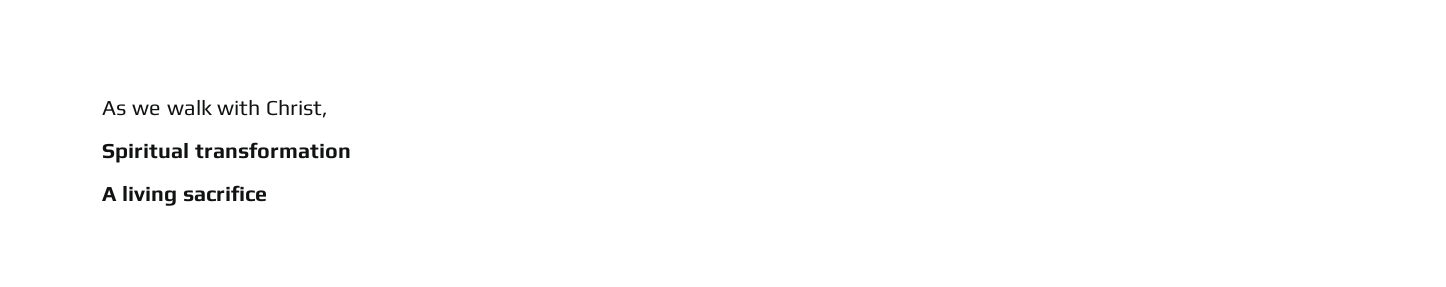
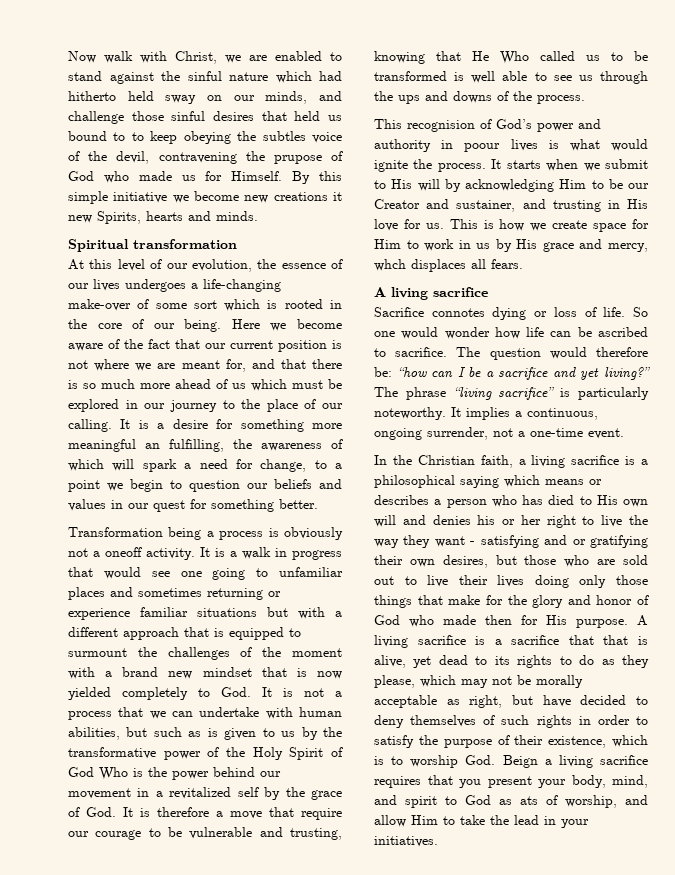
[102,101,161,116] As we -> [68,51,96,63] Now
[102,142,351,163] [102,185,267,206] // Spiritual transformation // A living sacrifice -> [225,51,342,63] [68,71,342,84] [68,91,342,104] [68,111,342,124] [68,131,342,144] [68,151,343,164] [68,171,342,184] [68,191,342,204] [68,211,258,224] [68,239,237,252] [68,259,343,272] [68,279,281,292] [68,299,342,311] [68,319,342,332] [68,339,342,352] [68,359,342,372] [68,379,342,391] [68,399,343,412] [68,419,342,432] [68,439,343,452] [68,459,342,472] [68,479,342,492] [68,499,318,512] [68,527,343,540] [68,547,342,560] [68,567,343,580] [68,587,281,600] [68,607,342,620] [68,627,301,640] [68,647,342,660] [68,667,342,679] [68,687,342,700] [68,707,342,720] [68,727,343,740] [68,747,343,760] [68,767,281,780] [68,787,342,800] [68,807,342,820] [68,827,342,840] [374,51,648,64] [374,71,648,84] [374,91,585,104] [374,119,601,132] [374,139,648,152] [374,159,648,172] [374,179,649,192] [374,199,648,212] [374,219,649,232] [374,239,648,252] [374,259,523,272] [374,287,488,300] [374,307,648,320] [374,327,648,339] [374,347,648,360] [374,367,650,380] [374,387,649,400] [374,407,598,420] [374,427,624,440] [374,455,648,468] [374,475,602,488] [374,495,648,508] [374,515,648,528] [374,535,648,548] [374,555,648,568] [374,575,648,588] [374,595,649,608] [374,615,648,628] [374,635,648,648] [374,655,649,668] [374,675,583,688] [374,695,648,708] [374,715,648,728] [374,735,648,748] [374,755,648,768] [374,775,648,788] [374,795,648,808] [374,815,589,828] [374,836,438,847] we are enabled to stand against the sinful nature which had hitherto held sway on our minds, and challenge those sinful desires that held us bound to to keep obeying the subtles voice of the devil, contravening the prupose of God who made us for Himself. By this simple initiative we become new creations it new Spirits, hearts and minds. // Spiritual transformation // At this level of our evolution, the essence of our lives undergoes a life-changing make-over of some sort which is rooted in the core of our being. Here we become aware of the fact that our current position is not where we are meant for, and that there is so much more ahead of us which must be explored in our journey to the place of our calling. It is a desire for something more meaningful an fulfilling, the awareness of which will spark a need for change, to a point we begin to question our beliefs and values in our quest for something better. // Transformation being a process is obviously not a oneoff activity. It is a walk in progress that would see one going to unfamiliar places and sometimes returning or experience familiar situations but with a different approach that is equipped to surmount the challenges of the moment with a brand new mindset that is now yielded completely to God. It is not a process that we can undertake with human abilities, but such as is given to us by the transformative power of the Holy Spirit of God Who is the power behind our movement in a revitalized self by the grace of God. It is therefore a move that require our courage to be vulnerable and trusting, knowing that He Who called us to be transformed is well able to see us through the ups and downs of the process. // This recognision of God’s power and authority in poour lives is what would ignite the process. It starts when we submit to His will by acknowledging Him to be our Creator and sustainer, and trusting in His love for us. This is how we create space for Him to work in us by His grace and mercy, whch displaces all fears. // A living sacrifice // Sacrifice connotes dying or loss of life. So one would wonder how life can be ascribed to sacrifice. The question would therefore be: “how can I be a sacrifice and yet living?” The phrase “living sacrifice” is particularly noteworthy. It implies a continuous, ongoing surrender, not a one-time event. // In the Christian faith, a living sacrifice is a philosophical saying which means or describes a person who has died to His own will and denies his or her right to live the way they want - satisfying and or gratifying their own desires, but those who are sold out to live their lives doing only those things that make for the glory and honor of God who made then for His purpose. A living sacrifice is a sacrifice that that is alive, yet dead to its rights to do as they please, which may not be morally acceptable as right, but have decided to deny themselves of such rights in order to satisfy the purpose of their existence, which is to worship God. Beign a living sacrifice requires that you present your body, mind, and spirit to God as ats of worship, and allow Him to take the lead in your initiatives.

